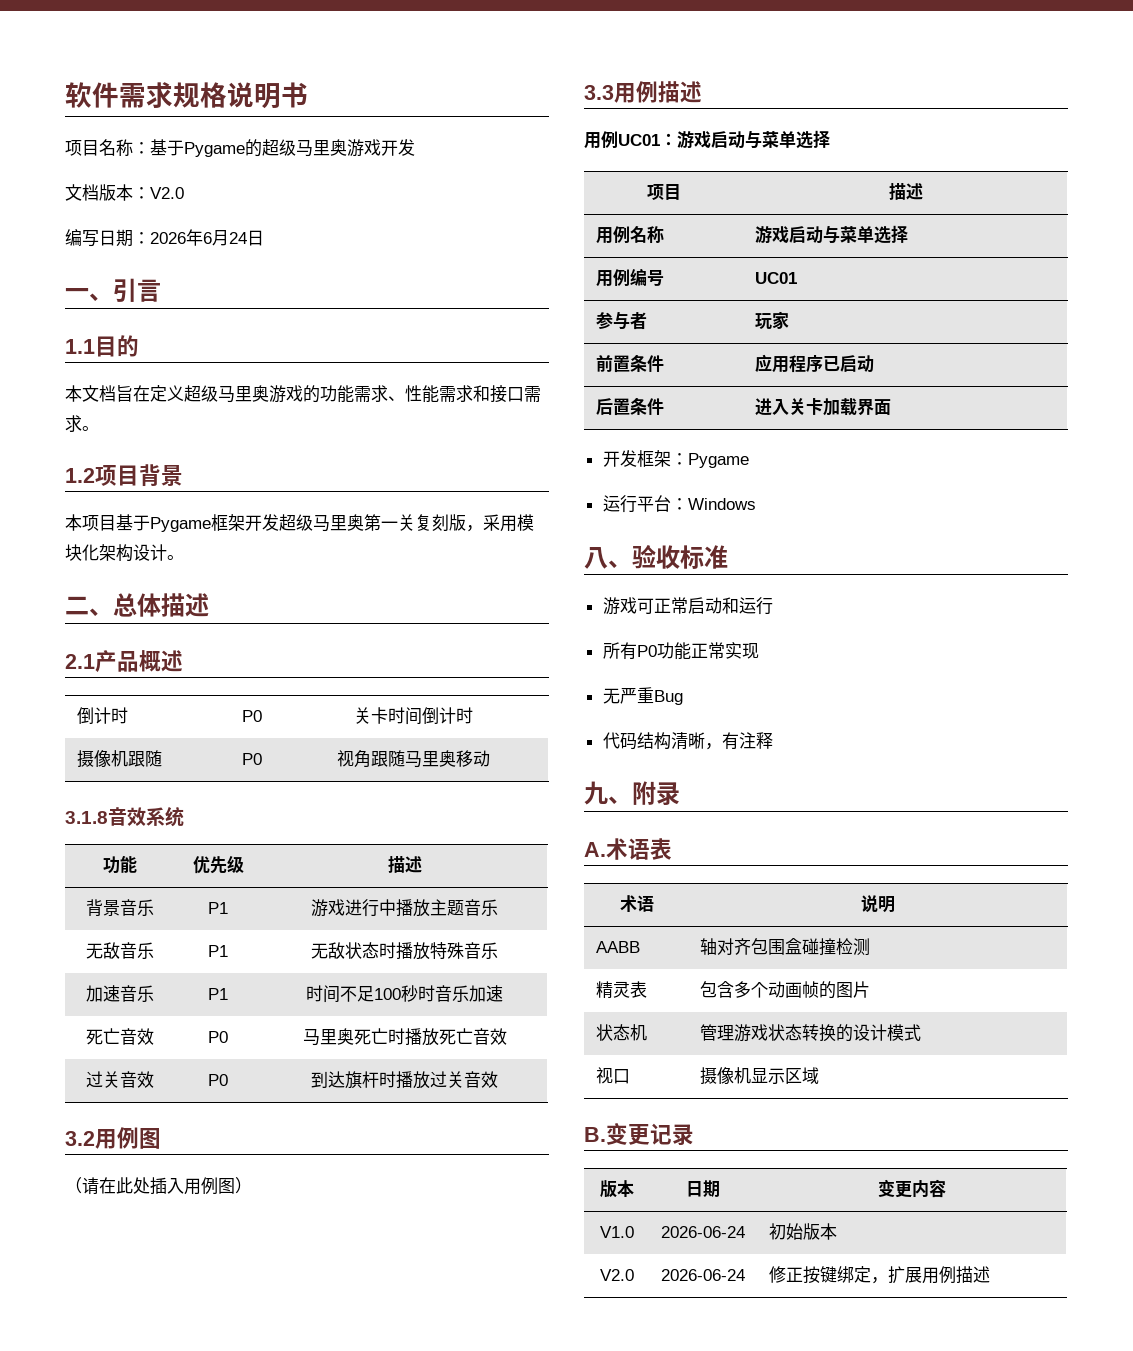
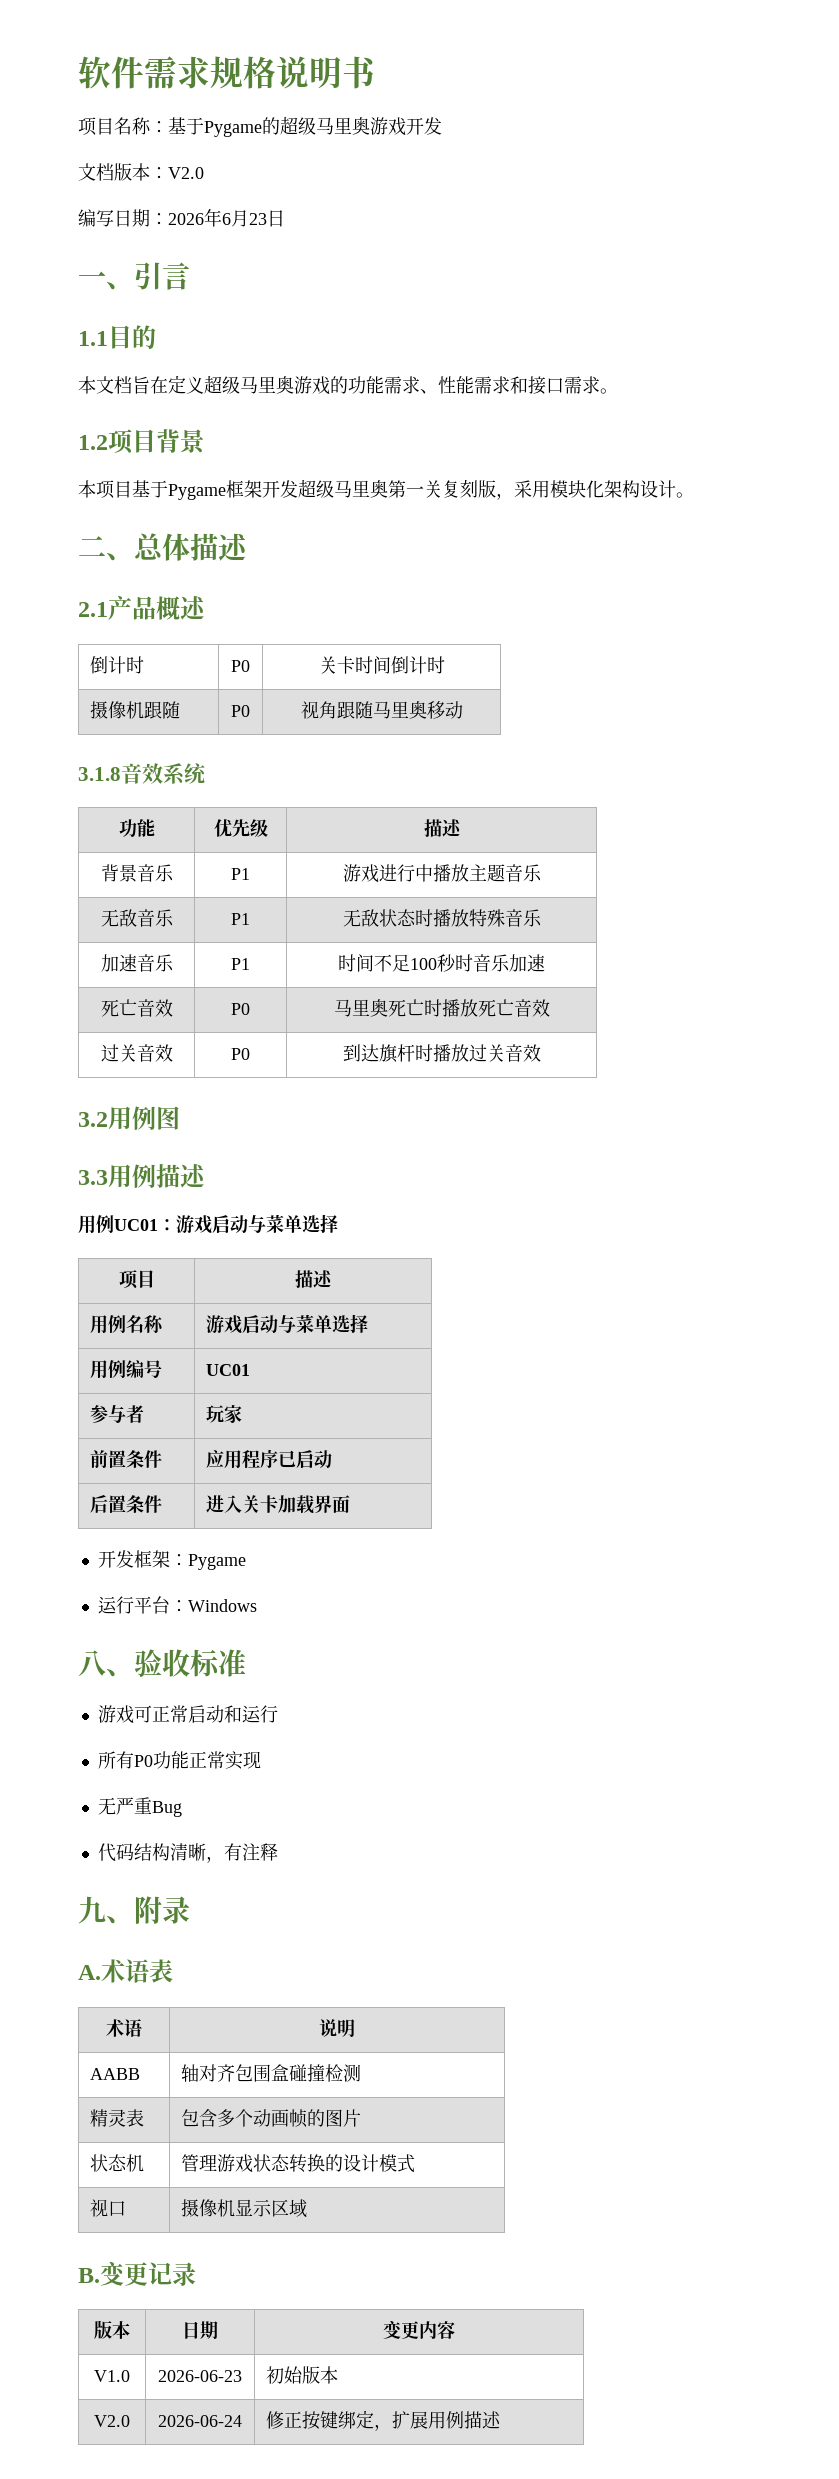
[229,232,247,244] 24 -> [249,213,267,225] 23
[65,1177,252,1195] // （请在此处插入用例图） -> (180, 1118) none
[661,1226,745,1238] 2026-06-24 -> [158,2370,242,2382] 2026-06-23

